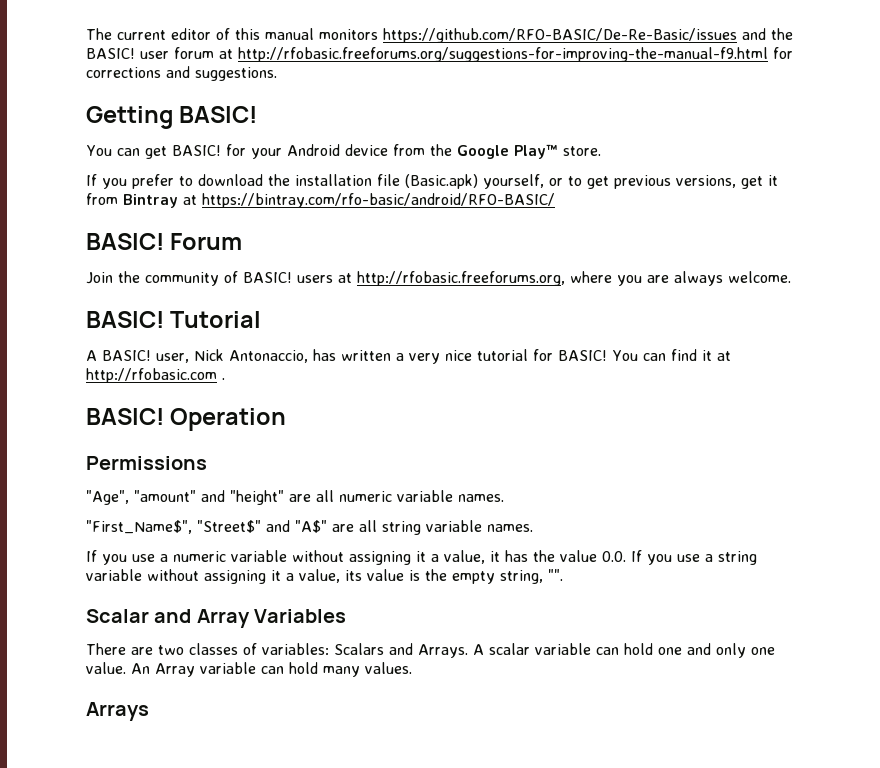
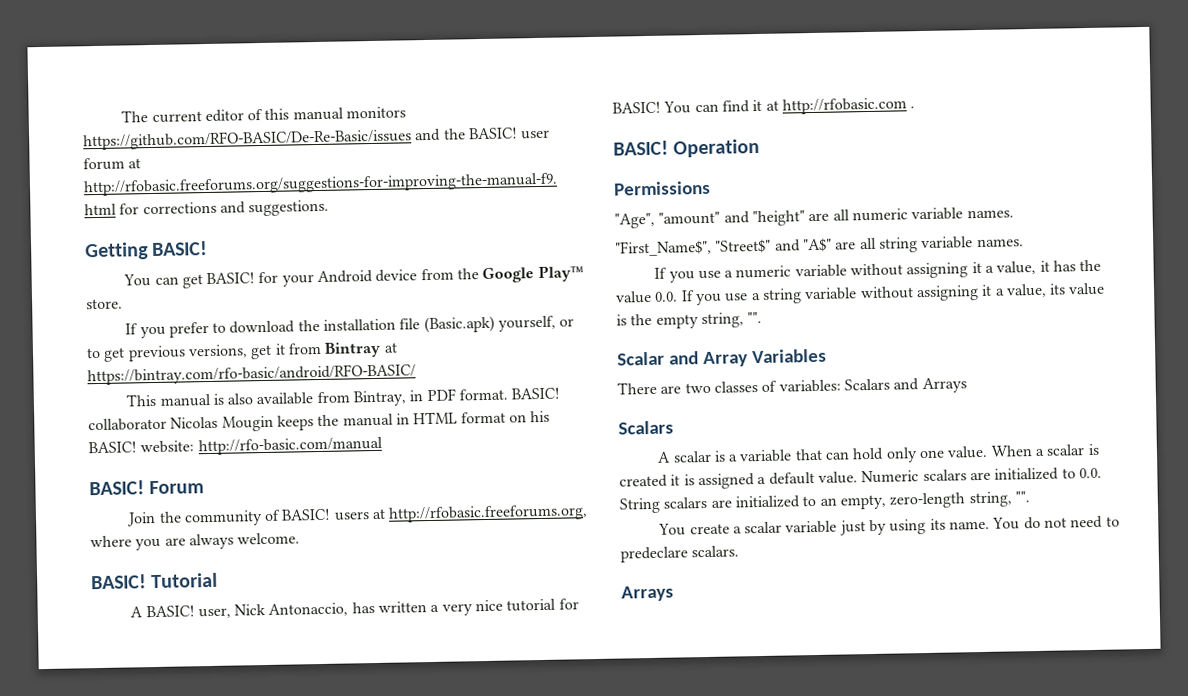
(555, 200) none -> [126,387,561,407] [88,410,551,432] [88,436,383,456] // This manual is also available from Bintray, in PDF format. BASIC! collaborator Nicolas Mougin keeps the manual in HTML format on his BASIC! website: http://rfo-basic.com/manual
[418,643,775,658] [86,662,412,677] Arrays. A scalar variable can hold one and only one value. An Array variable can hold many values. -> [921,377,967,394] [618,420,674,435] [657,443,1100,463] [619,467,1102,490] [619,491,1030,514] [658,515,1120,536] [620,545,740,563] Arrays // Scalars // A scalar is a variable that can hold only one value. When a scalar is created it is assigned a default value. Numeric scalars are initialized to 0.0. String scalars are initialized to an empty, zero-length string, "". // You create a scalar variable just by using its name. You do not need to predeclare scalars.

